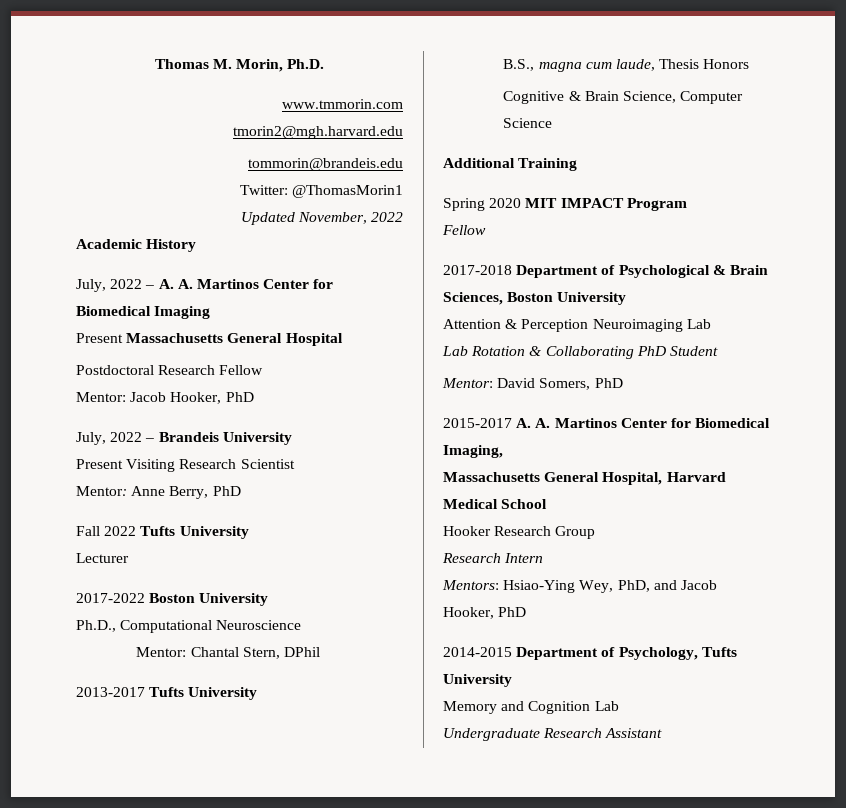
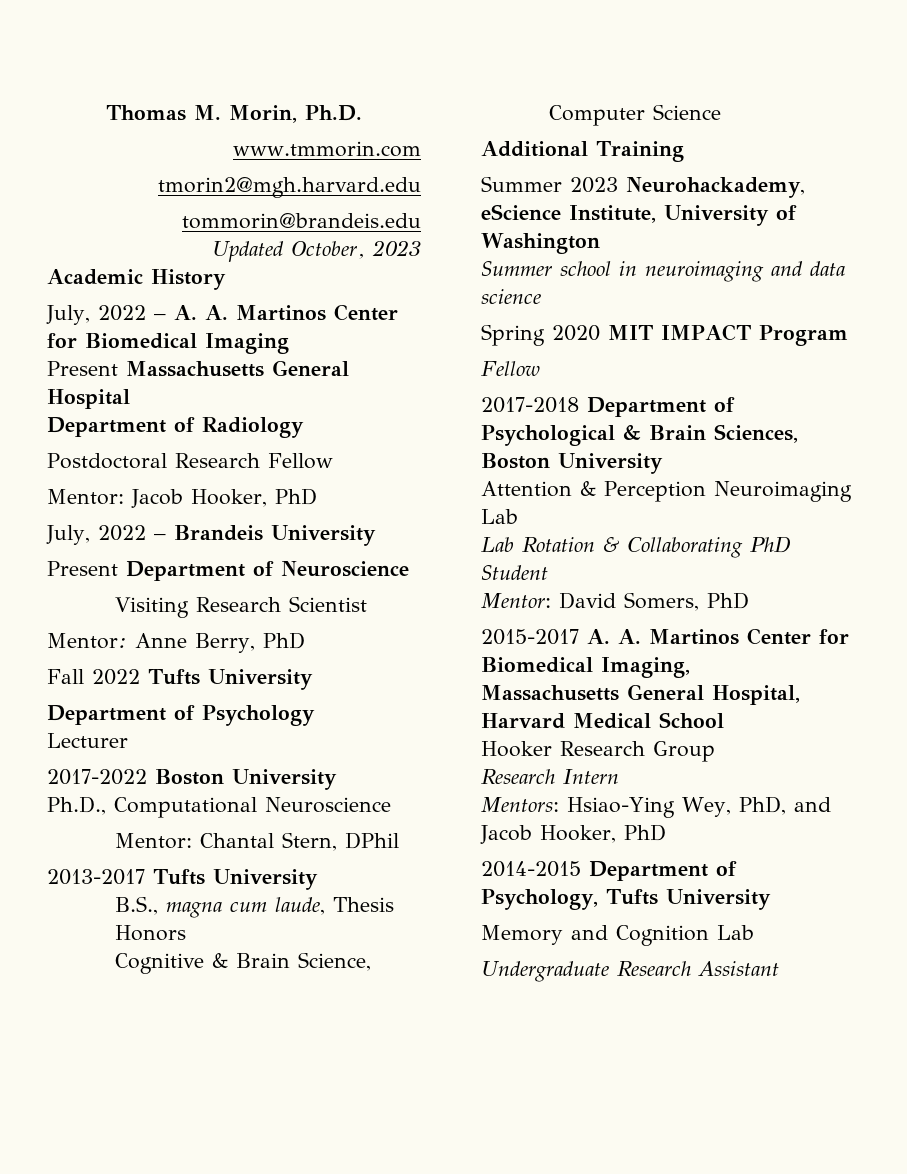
[239,185,403,198] // Twitter: @ThomasMorin1 -> (421, 221) none
[297,212,403,224] November, 2022 -> [291,240,421,259] October, 2023
(343, 339) none -> [47,417,304,438] // Department of Radiology
(123, 464) none -> [126,561,409,581] Department of Neuroscience //
(249, 532) none -> [47,705,315,726] // Department of Psychology
(578, 164) none -> [481,176,805,198] [481,204,797,226] [481,233,600,254] [481,261,845,282] [481,289,541,304] // Summer 2023 Neurohackademy, eScience Institute, University of Washington // Summer school in neuroimaging and data science

